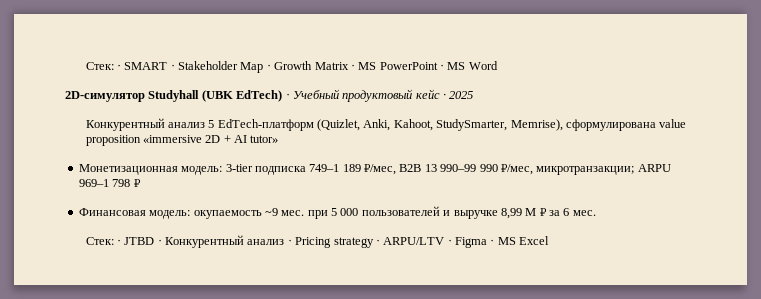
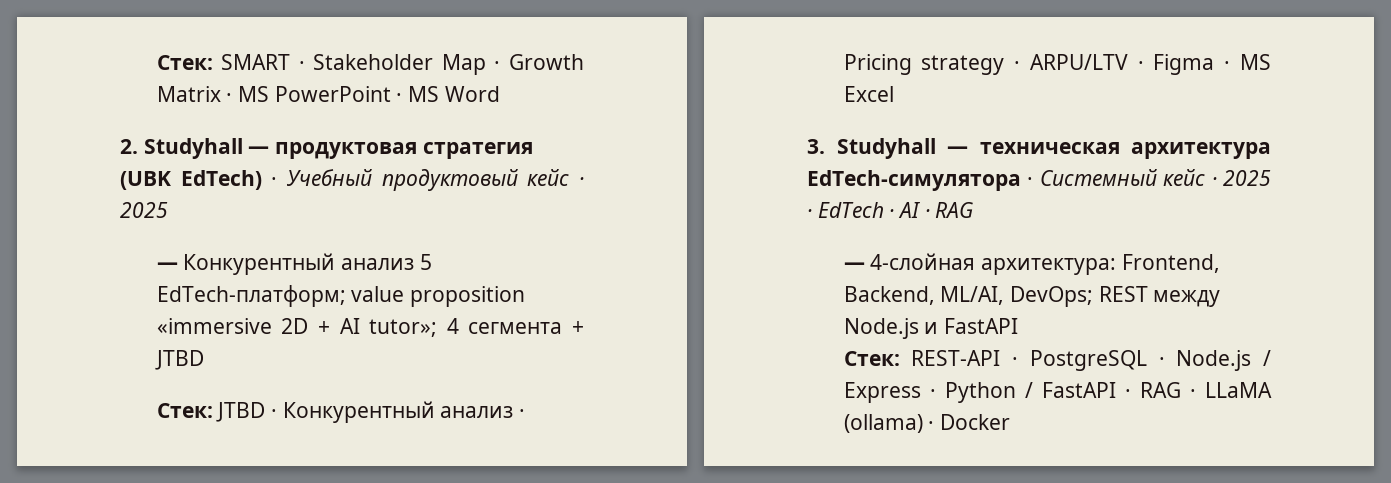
[85,62,121,70] Стек: · -> [156,55,213,70] Стек:
[65,90,200,102] 2D-симулятор Studyhall -> [120,138,533,159] 2. Studyhall — продуктовая стратегия
(474, 95) none -> [156,262,178,270] —
[217,119,656,131] EdTech-платформ (Quizlet, Anki, Kahoot, StudySmarter, Memrise), сформулирована -> [156,285,346,307] EdTech-платформ;
[250,135,279,143] [78,164,671,175] [78,179,141,187] [78,206,596,219] [85,237,121,245] tutor» // Монетизационная модель: 3-tier подписка 749–1 189 ₽/мес, B2B 13 990–99 990 ₽/мес, микротранзакции; ARPU 969–1 798 ₽ // Финансовая модель: окупаемость ~9 мес. при 5 000 пользователей и выручке 8,99 М ₽ за 6 мес. // Стек: · -> [369,318,584,337] [154,350,204,370] [156,403,213,418] tutor»; 4 сегмента + JTBD // Стек:
(550, 240) none -> [807,138,1271,159] [807,169,1271,191] [807,202,974,218] [843,253,1220,275] [843,286,1221,307] [843,318,1018,339] [843,350,1271,371] [843,382,1272,403] [843,414,1010,433] // 3. Studyhall — техническая архитектура EdTech-симулятора · Системный кейс · 2025 · EdTech · AI · RAG // — 4-слойная архитектура: Frontend, Backend, ML/AI, DevOps; REST между Node.js и FastAPI // Стек: REST-API · PostgreSQL · Node.js / Express · Python / FastAPI · RAG · LLaMA (ollama) · Docker

